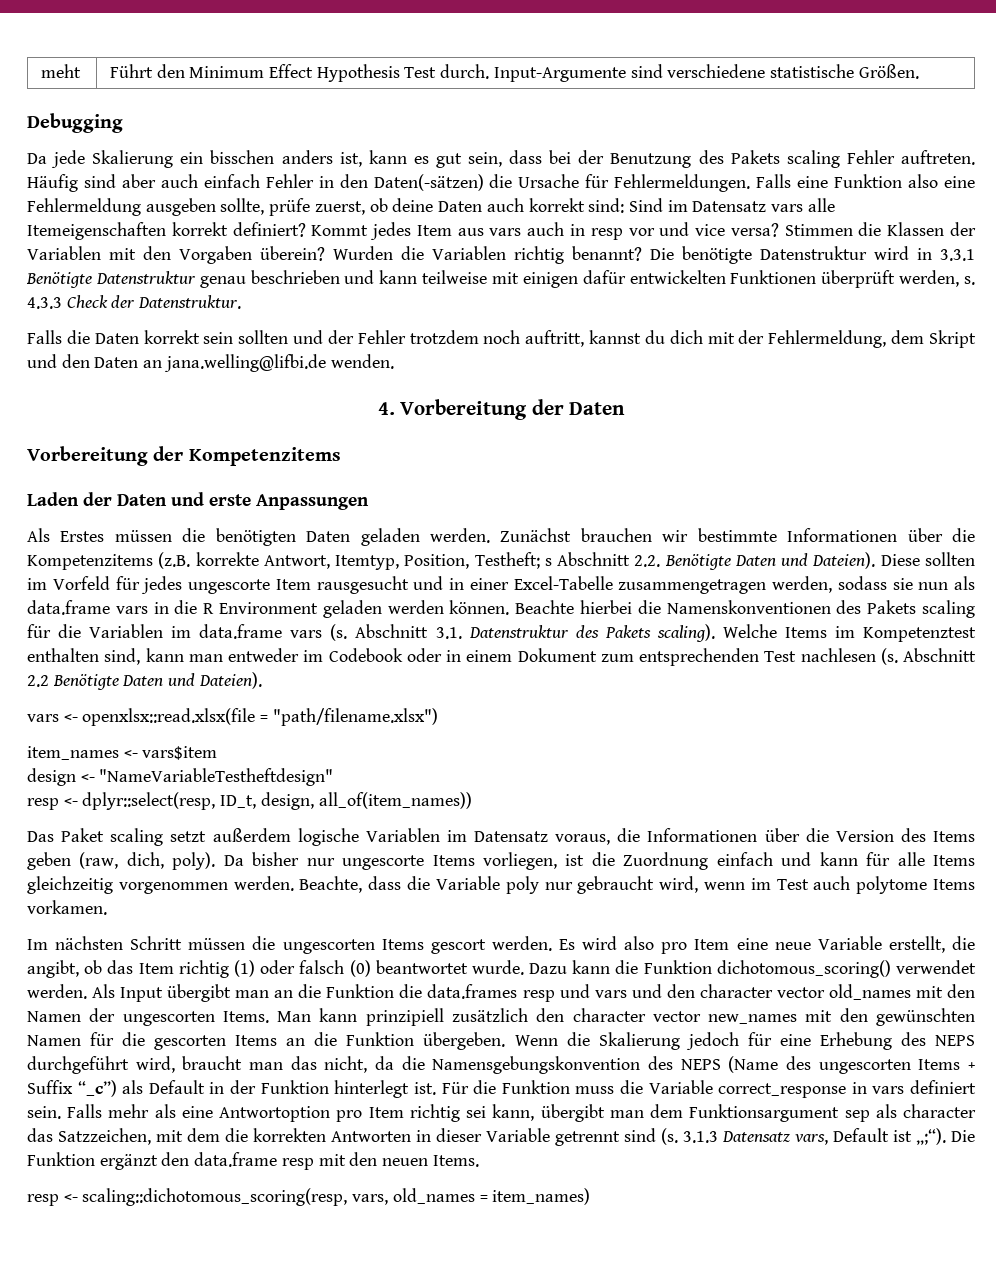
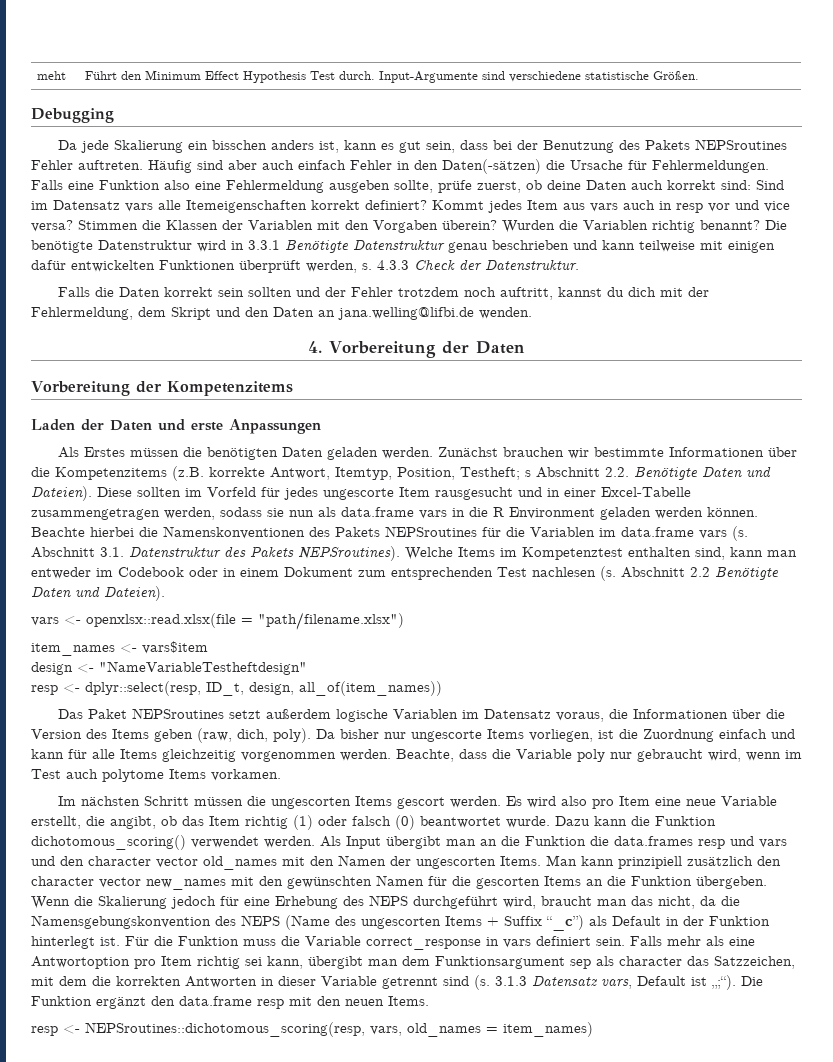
[786,150,840,168] scaling -> [694,139,787,150] NEPSroutines
[921,600,975,618] scaling -> [385,526,477,537] NEPSroutines
[656,624,715,642] scaling). -> [298,546,400,561] NEPSroutines).
[110,828,164,846] scaling -> [131,708,224,719] NEPSroutines
[82,1188,348,1206] scaling::dichotomous_scoring(resp, -> [85,1022,365,1037] NEPSroutines::dichotomous_scoring(resp,

